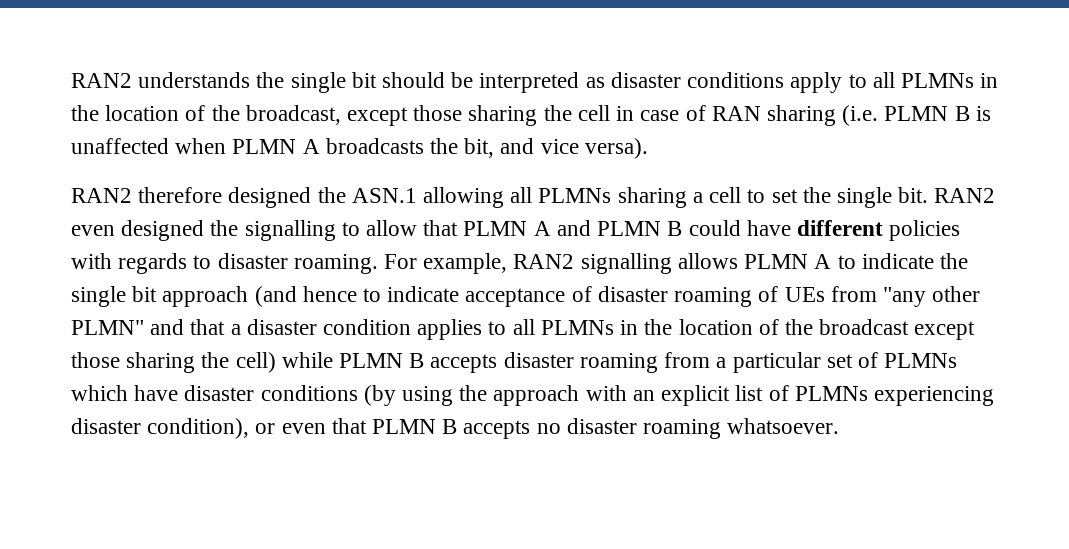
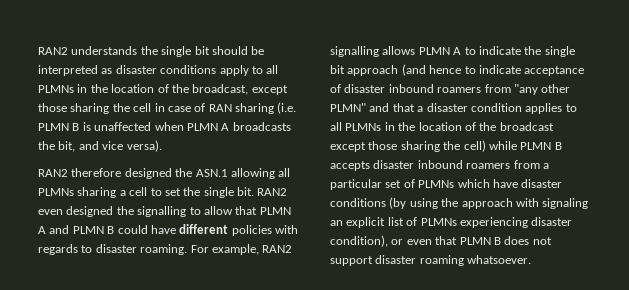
[674,286,825,307] roaming of UEs -> [388,84,482,93] inbound roamers
[579,353,658,373] roaming -> [417,160,511,169] inbound roamers
(627, 393) none -> [542,198,589,209] signaling
[463,420,561,439] accepts no -> [504,236,552,245] [330,256,373,266] does not support

